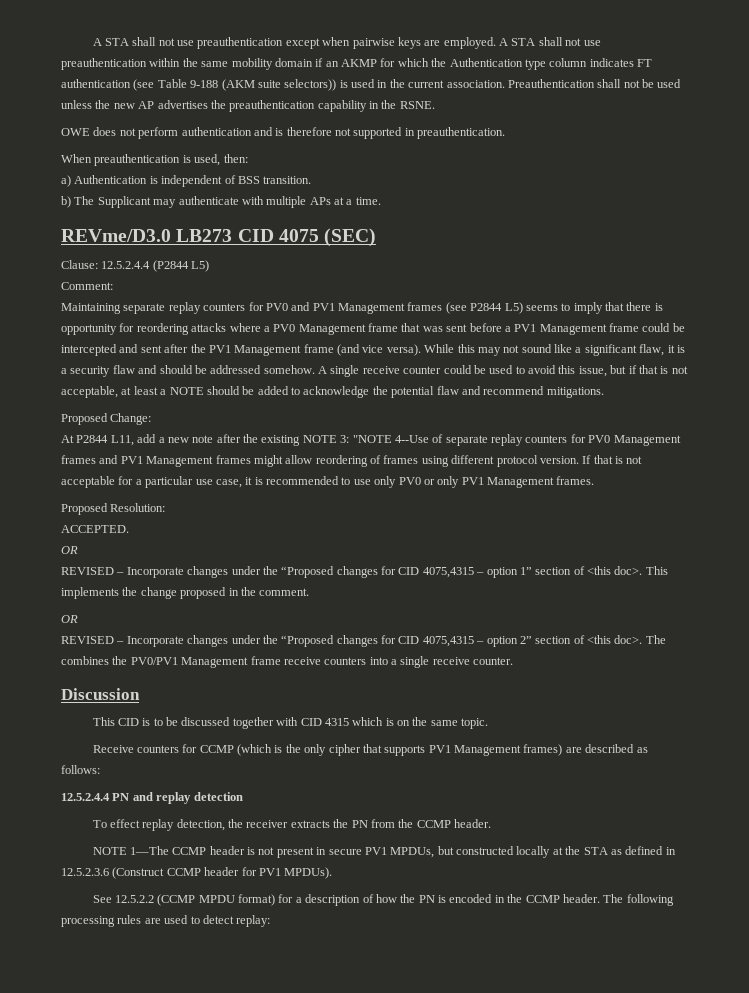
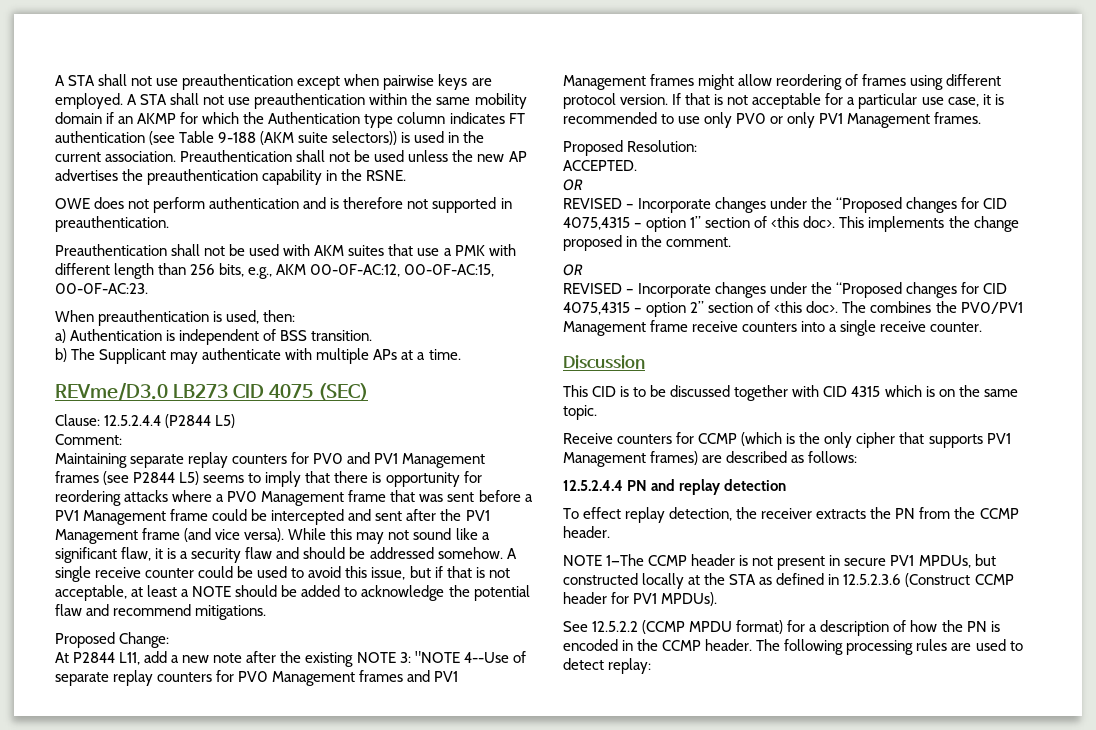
(506, 133) none -> [55,244,516,256] [55,263,495,279] [55,283,148,294] // Preauthentication shall not be used with AKM suites that use a PMK with different length than 256 bits, e.g., AKM 00-0F-AC:12, 00-0F-AC:15, 00-0F-AC:23.

